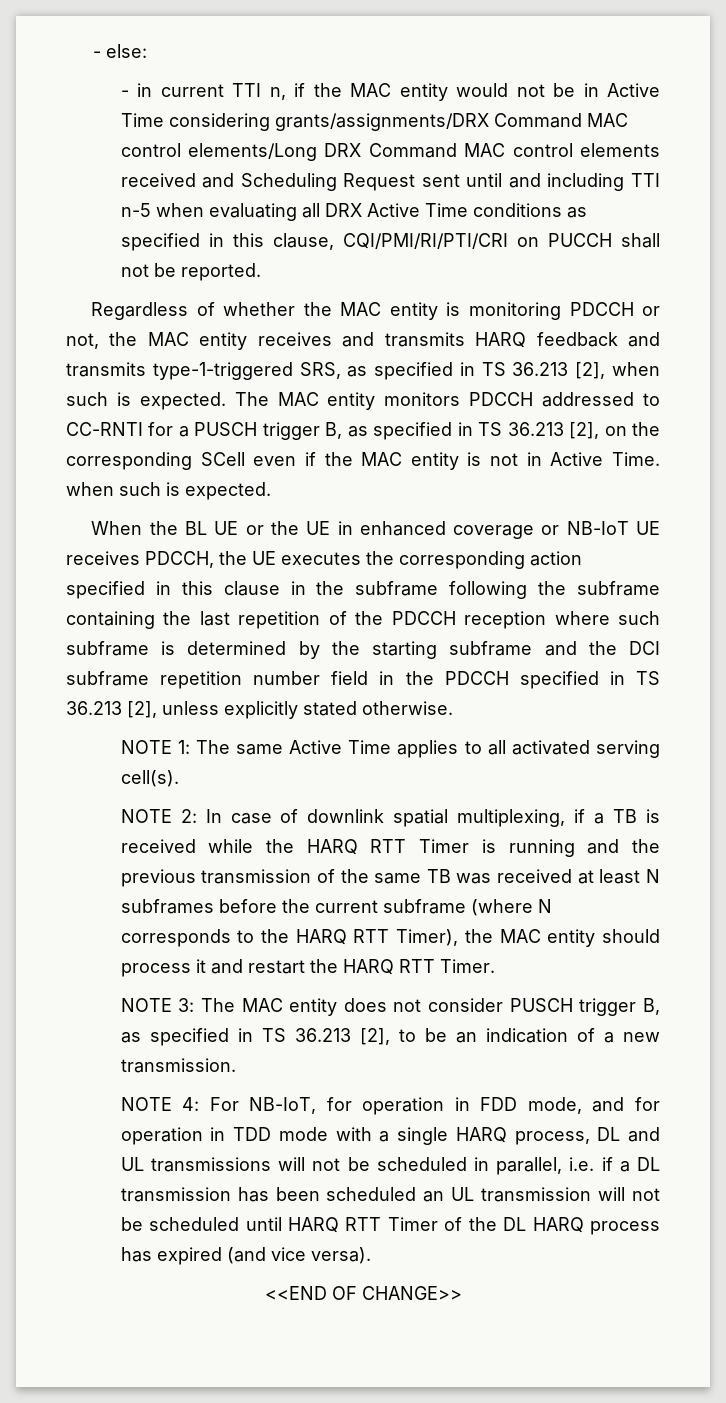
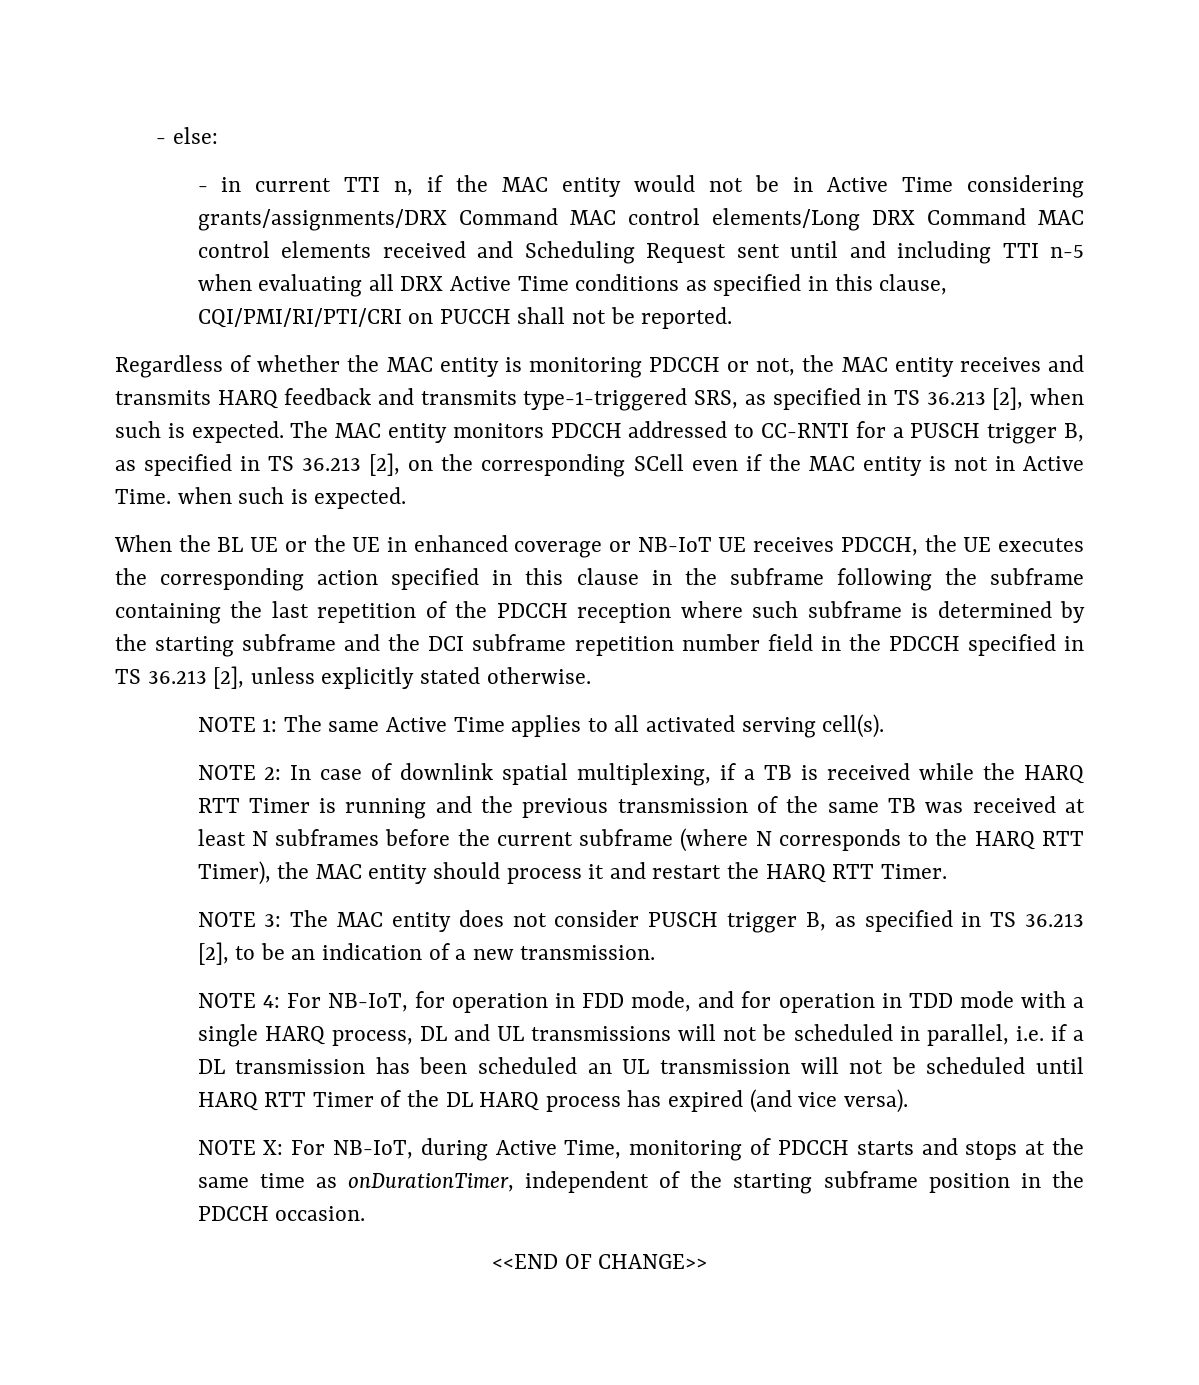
(371, 1255) none -> [197,1138,1084,1161] [197,1171,1084,1194] [197,1206,366,1221] // NOTE X: For NB-IoT, during Active Time, monitoring of PDCCH starts and stops at the same time as onDurationTimer, independent of the starting subframe position in the PDCCH occasion.

